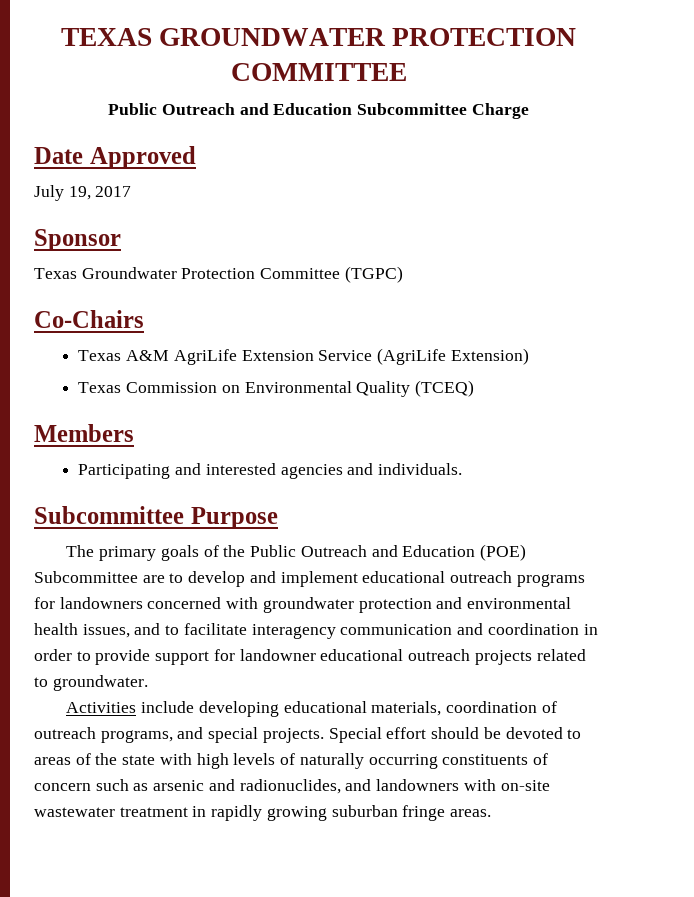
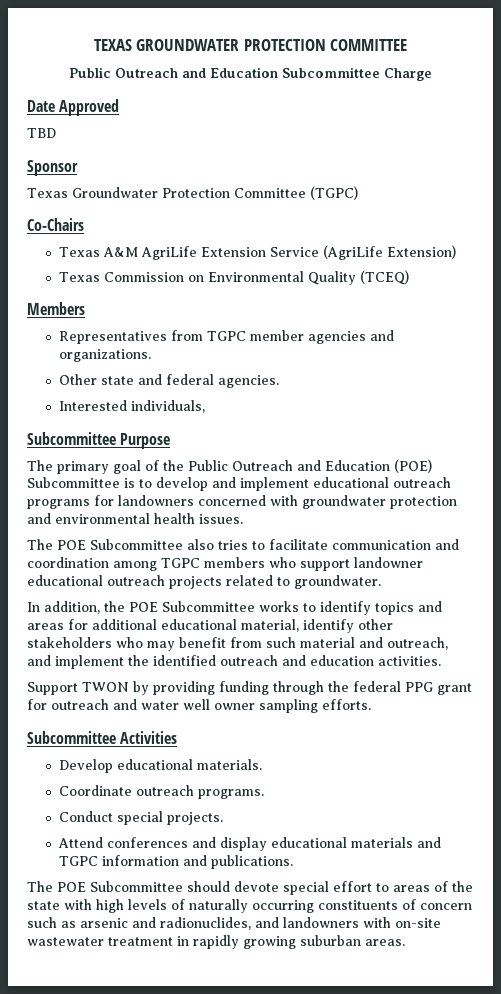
[34,185,132,201] July 19, 2017 -> [27,128,56,138] TBD
[78,463,462,479] Participating and interested agencies and individuals. -> [58,330,394,344] [58,349,151,362] [58,374,279,388] [58,400,205,413] Representatives from TGPC member agencies and organizations. // Other state and federal agencies. // Interested individuals,
[160,545,199,561] goals -> [113,460,141,474] goal
[142,575,165,583] are -> [124,478,135,488] is
[82,623,161,638] issues, and -> [199,514,243,524] [27,539,248,550] issues. // The POE Subcommittee also tries
[251,624,336,639] interagency -> (328, 544) none
[583,624,598,635] [34,649,235,665] in order to provide support for -> [113,557,350,571] among TGPC members who support
[66,701,557,717] [34,727,563,743] Activities include developing educational materials, coordination of outreach programs, and special projects. Special effort should be devoted -> [27,601,442,615] [27,619,393,633] [27,637,448,651] [27,655,441,669] [27,681,472,695] [27,699,371,713] [27,731,178,744] [58,759,262,773] [58,785,264,799] [58,811,223,825] [57,837,441,851] [58,855,293,869] [27,881,372,895] In addition, the POE Subcommittee works to identify topics and areas for additional educational material, identify other stakeholders who may benefit from such material and outreach, and implement the identified outreach and education activities. // Support TWON by providing funding through the federal PPG grant for outreach and water well owner sampling efforts. // Subcommittee Activities // Develop educational materials. // Coordinate outreach programs. // Conduct special projects. // Attend conferences and display educational materials and TGPC information and publications. // The POE Subcommittee should devote special effort
[402,805,446,821] fringe -> (361, 940) none

